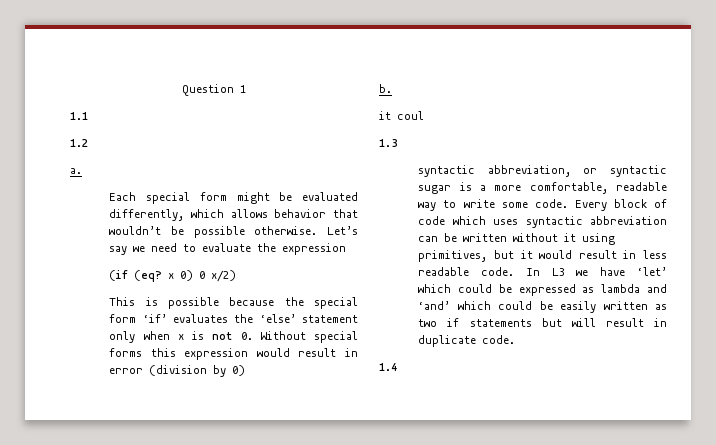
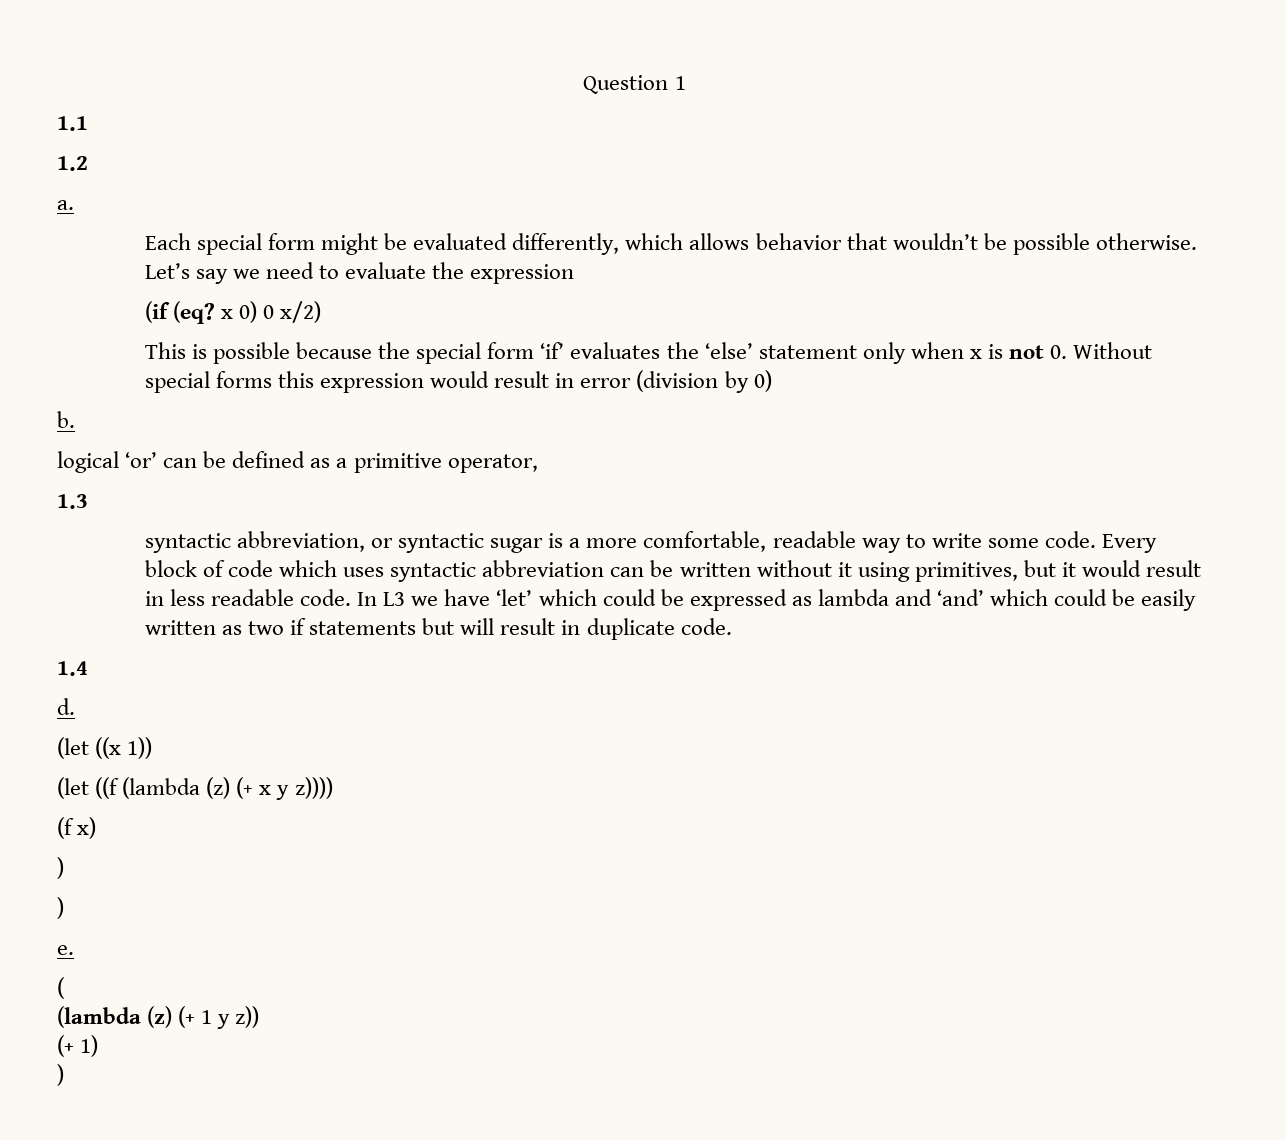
[379,111,424,120] it coul -> [57,451,538,473] logical ‘or’ can be defined as a primitive operator,
(397, 367) none -> [57,698,75,715] [57,737,153,759] [57,777,333,800] [57,817,97,839] [57,857,64,879] [57,897,64,919] [57,945,74,955] [57,977,65,999] [57,1006,260,1029] [57,1035,99,1057] [57,1064,64,1086] // d. // (let ((x 1)) // (let ((f (lambda (z) (+ x y z)))) // (f x) // ) // ) // e. // ( // (lambda (z) (+ 1 y z)) // (+ 1) // )

